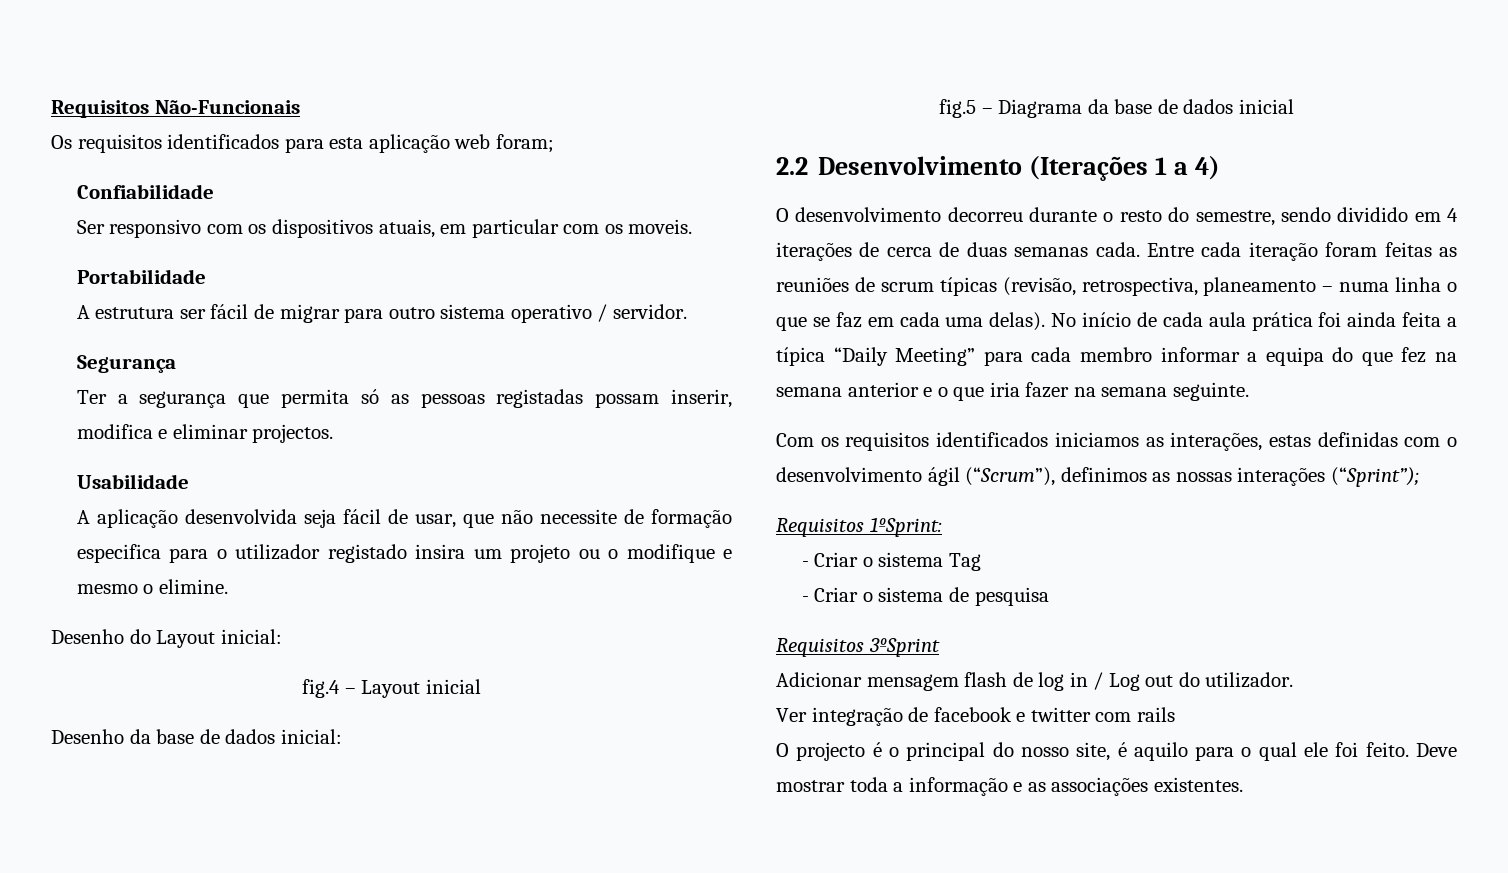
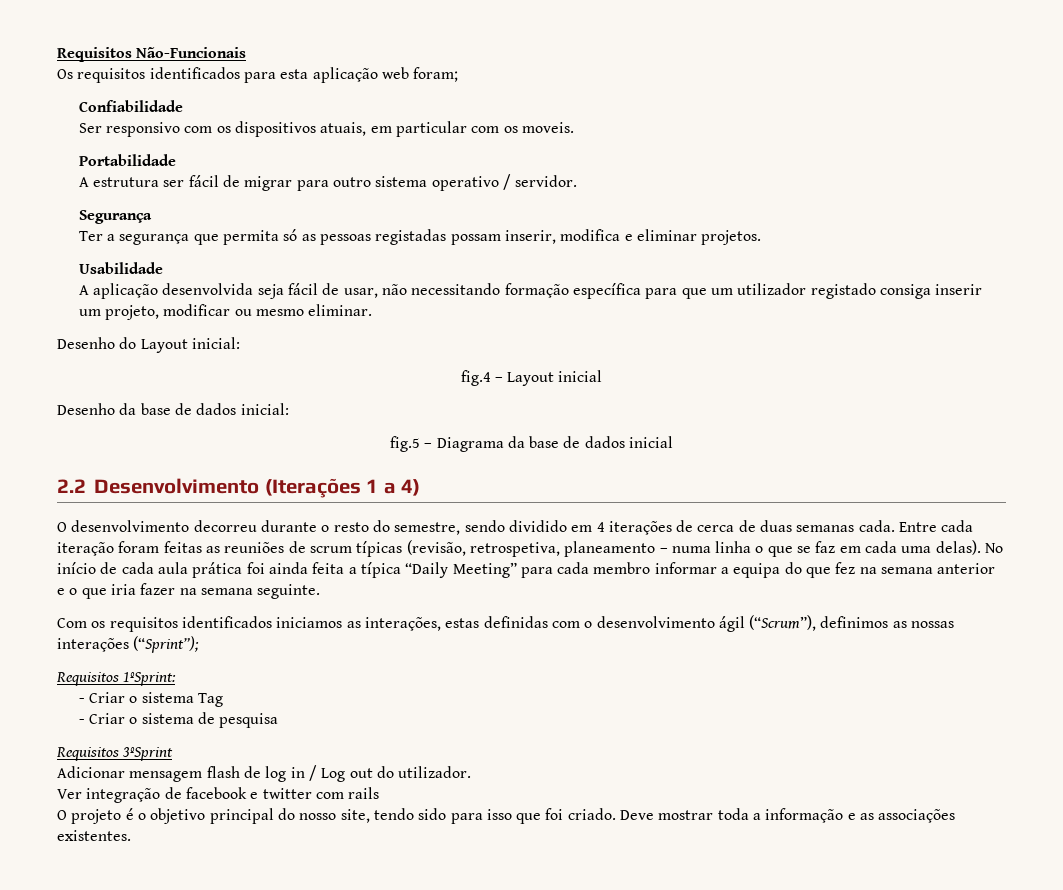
[252,424,334,443] projectos. -> [701,230,762,245] projetos.
[462,509,733,528] [76,544,733,563] [76,579,228,594] que não necessite de formação especifica para o utilizador registado insira um projeto ou o modifique e mesmo o elimine. -> [381,283,983,299] [78,304,373,320] não necessitando formação específica para que um utilizador registado consiga inserir um projeto, modificar ou mesmo eliminar.
[1081,277,1198,296] retrospectiva, -> [469,542,560,557] retrospetiva,
[796,742,866,761] projecto -> [71,809,122,824] projeto
(899, 752) none -> [150,808,206,824] objetivo
[1117,742,1409,761] é aquilo para o qual ele foi feito. -> [373,808,616,824] tendo sido para isso que foi criado.

